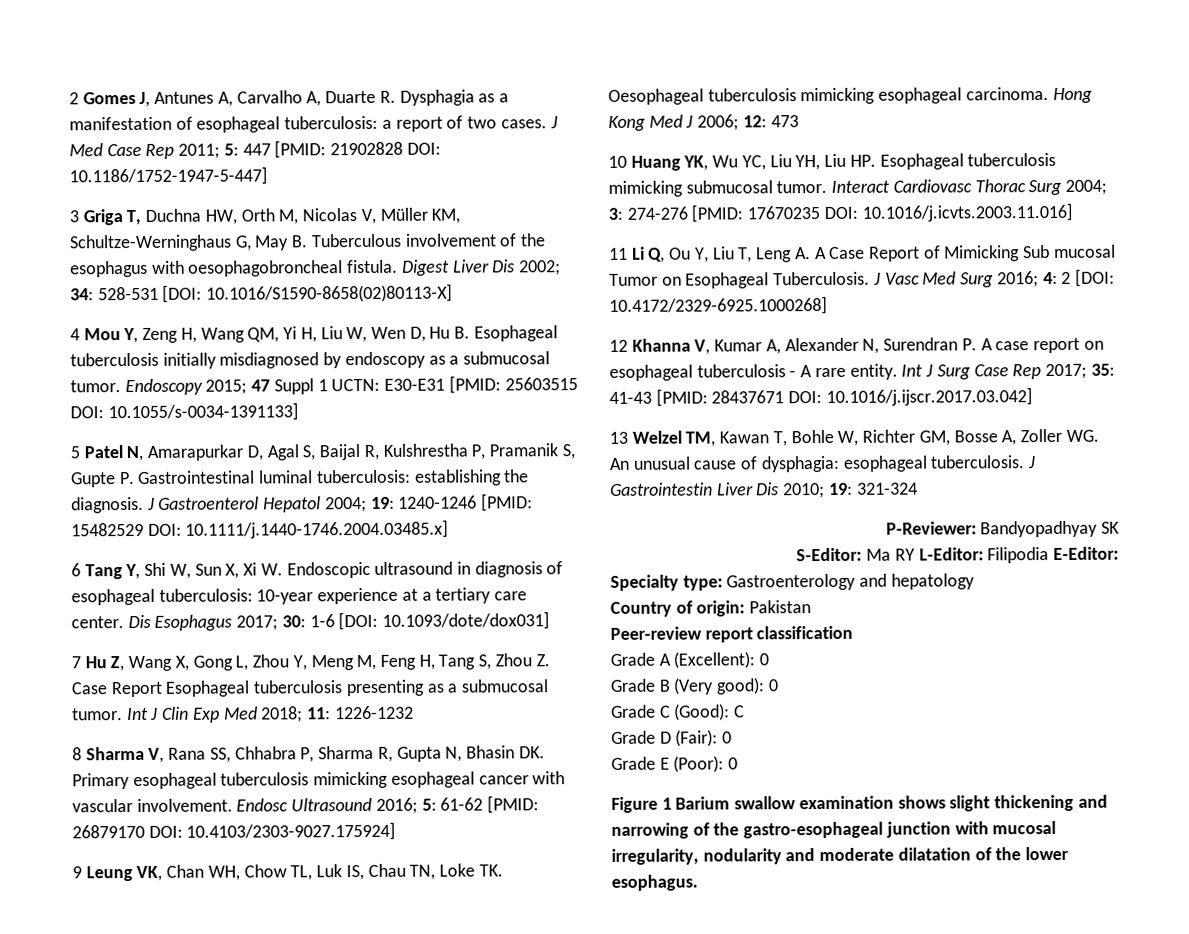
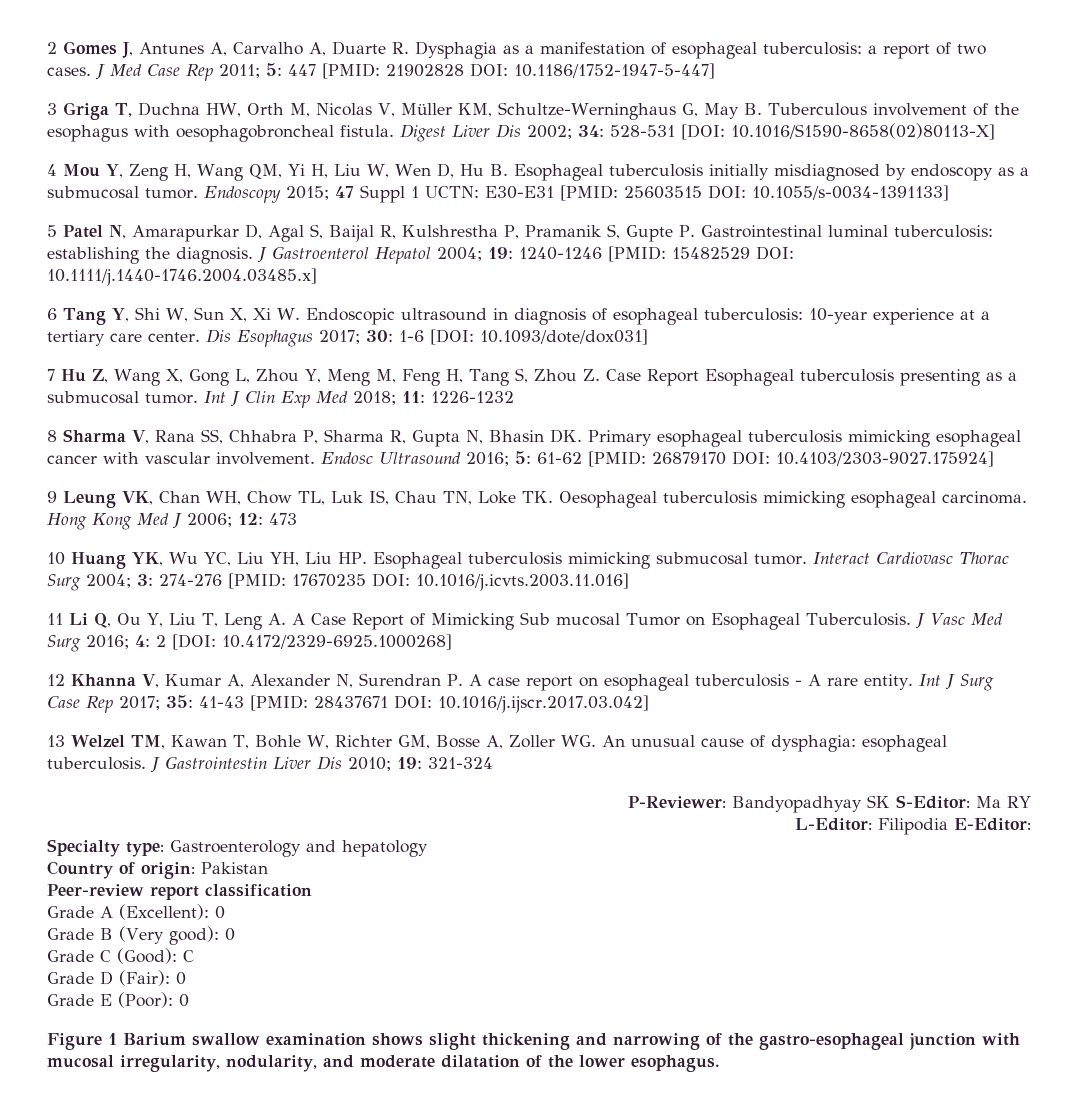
(1120, 527) // -> (890, 801) none
(915, 554) none -> (1031, 802) //
[702,848,782,865] nodularity -> [225,1055,317,1072] nodularity,

